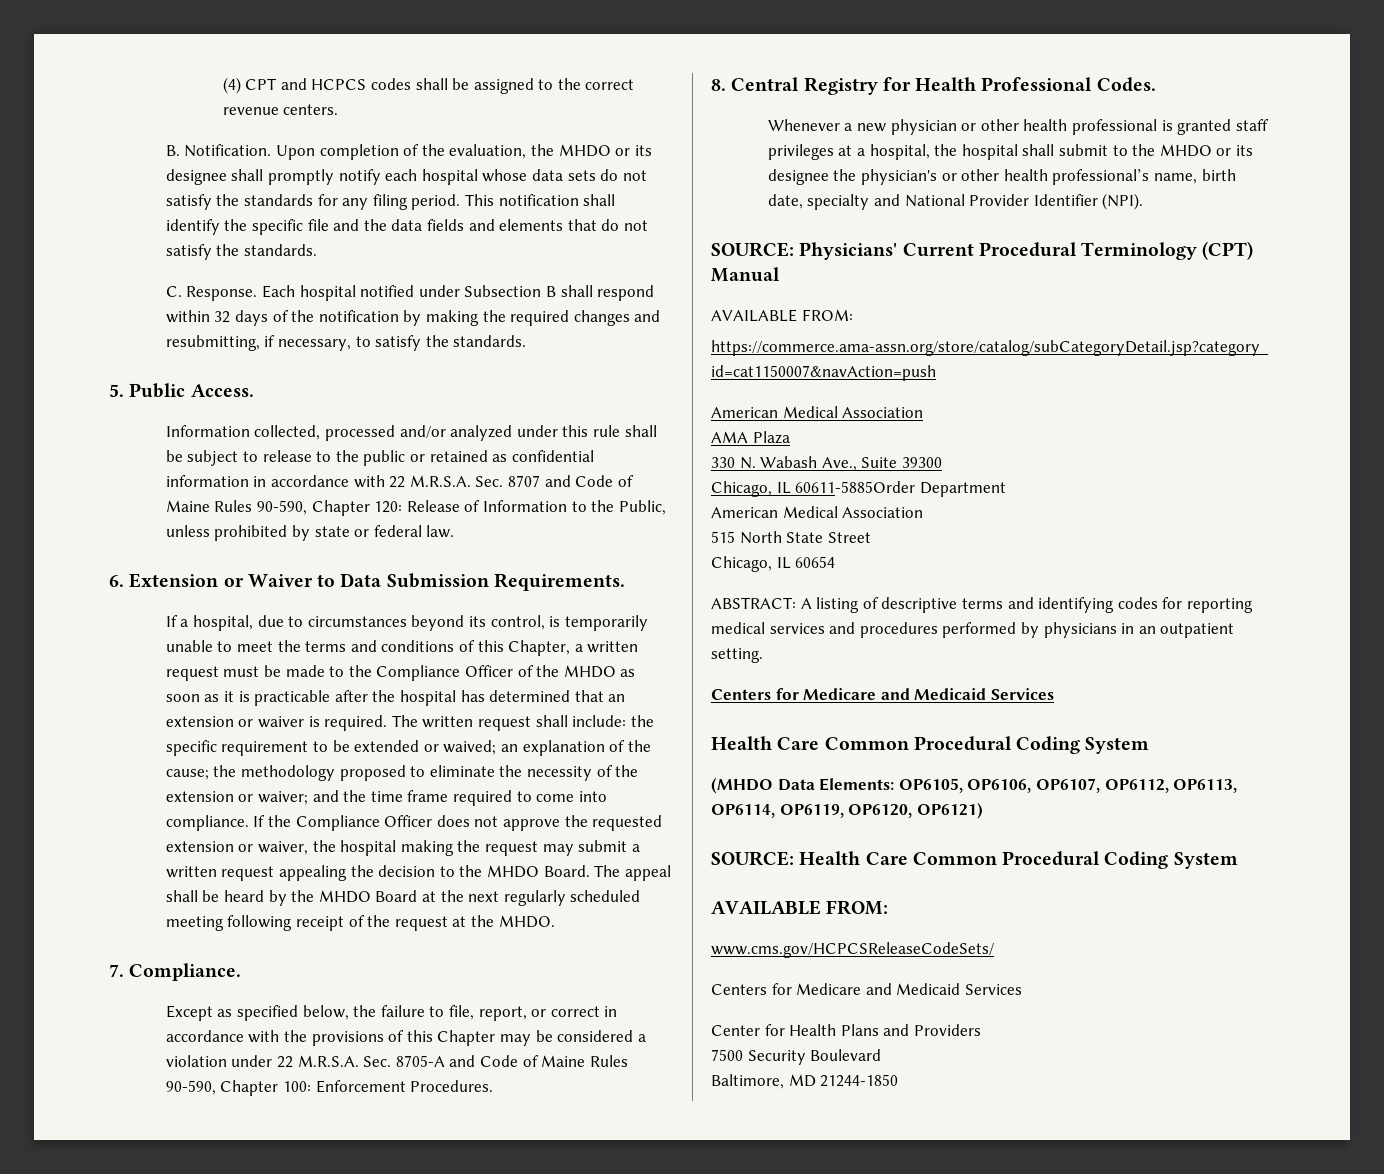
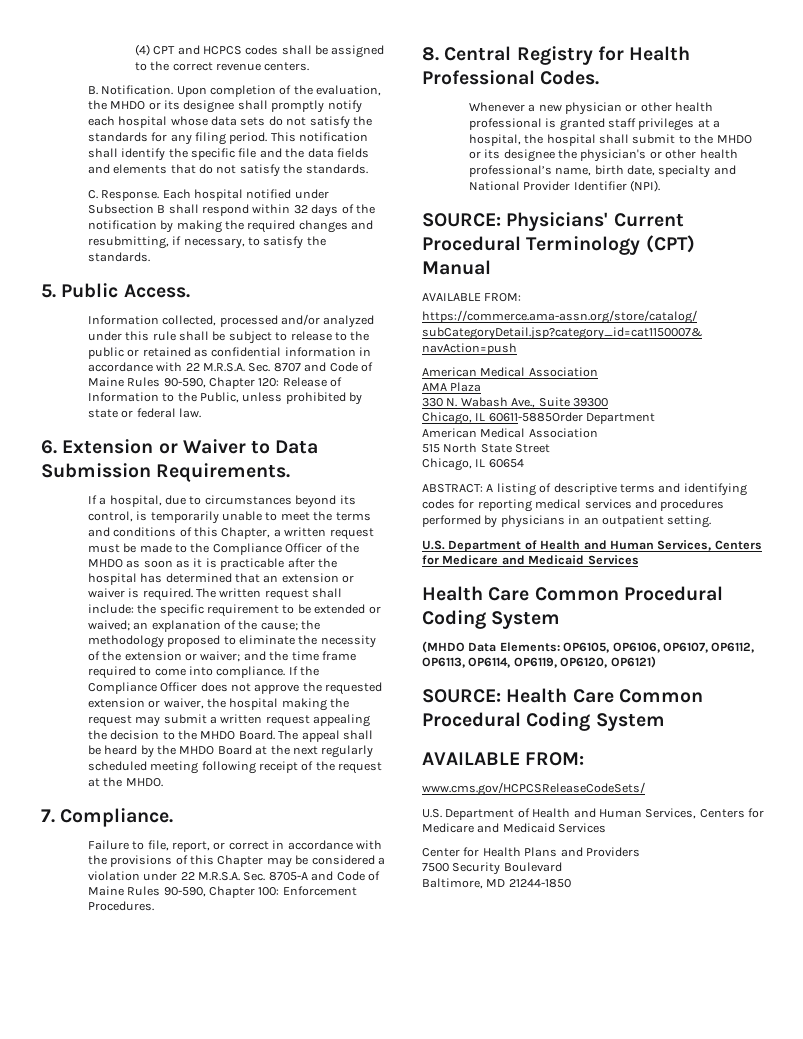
[165,1005,425,1021] Except as specified below, the failure -> [87,840,129,850] Failure
(763, 655) none -> [422,540,712,552] U.S. Department of Health and Human Services,
(994, 950) none -> [422,808,697,820] U.S. Department of Health and Human Services,

